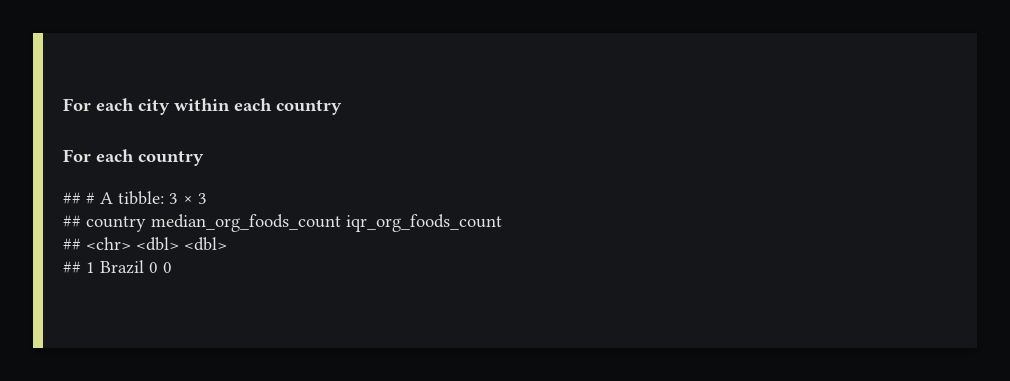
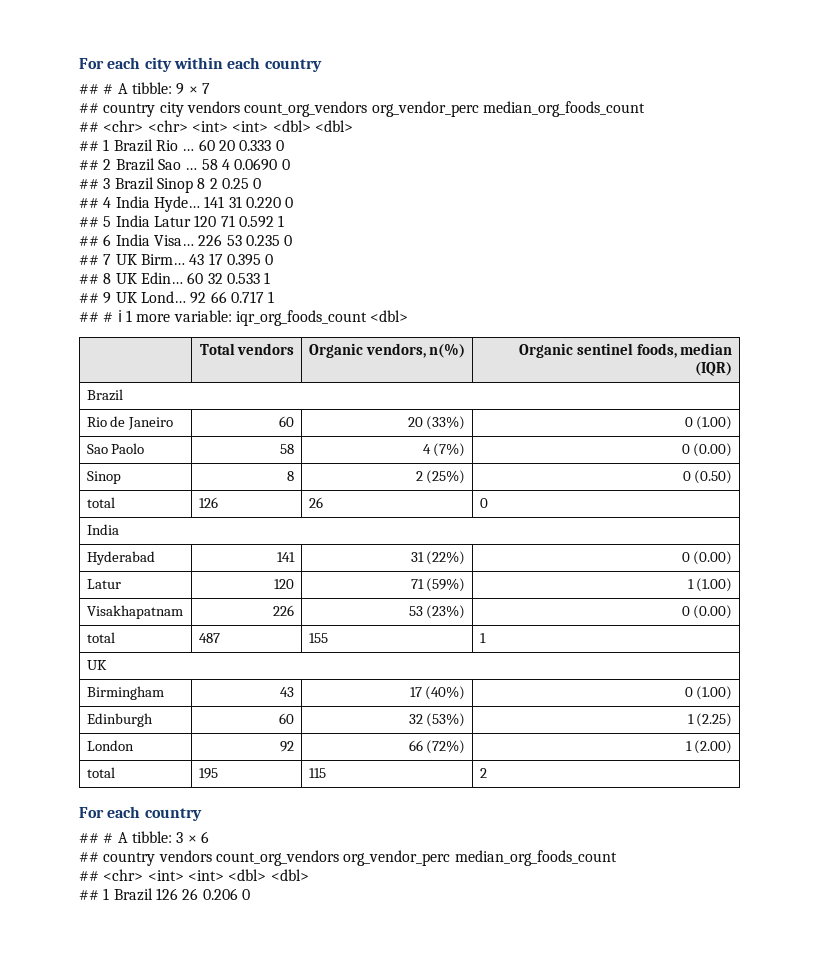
(342, 107) none -> [79,82,210,95] [79,101,645,117] [79,120,353,132] [79,139,284,152] [79,158,290,171] [79,177,262,193] [79,196,294,212] [79,215,285,228] [79,234,293,246] [79,253,274,266] [79,272,271,284] [79,291,275,304] [79,310,409,326] [199,343,295,355] [308,343,466,358] [518,343,733,358] [695,362,733,376] [86,389,123,401] [86,416,174,430] [279,416,295,427] [407,416,466,430] [684,416,733,430] [86,443,145,454] [280,444,295,454] [422,443,466,457] [681,443,733,457] [86,471,121,484] [287,471,295,481] [415,470,466,484] [682,470,733,484] [86,497,115,508] [198,497,218,508] [308,497,323,508] [479,498,488,508] [86,524,119,535] [86,551,155,565] [277,552,296,562] [410,551,466,565] [681,551,733,565] [86,579,121,589] [274,579,295,589] [410,578,466,592] [687,578,733,592] [86,605,183,619] [273,605,295,616] [408,605,466,619] [681,605,733,619] [86,632,115,643] [198,633,220,643] [308,633,328,643] [479,633,486,643] [86,660,107,670] [86,686,164,700] [280,687,295,697] [409,686,466,700] [684,686,733,700] [86,713,153,727] [279,713,295,724] [408,713,466,727] [687,713,733,727] [86,740,134,751] [280,741,295,752] [408,740,466,754] [685,740,733,754] [86,767,115,778] [198,768,218,779] [308,768,326,778] [479,768,487,778] // ## # A tibble: 9 × 7 // ## country city vendors count_org_vendors org_vendor_perc median_org_foods_count // ## <chr> <chr> <int> <int> <dbl> <dbl> // ## 1 Brazil Rio … 60 20 0.333 0 // ## 2 Brazil Sao … 58 4 0.0690 0 // ## 3 Brazil Sinop 8 2 0.25 0 // ## 4 India Hyde… 141 31 0.220 0 // ## 5 India Latur 120 71 0.592 1 // ## 6 India Visa… 226 53 0.235 0 // ## 7 UK Birm… 43 17 0.395 0 // ## 8 UK Edin… 60 32 0.533 1 // ## 9 UK Lond… 92 66 0.717 1 // ## # ℹ 1 more variable: iqr_org_foods_count <dbl> // | Total vendors | Organic vendors, n(%) | Organic sentinel foods, median (IQR) // Brazil // Rio de Janeiro | 60 | 20 (33%) | 0 (1.00) // Sao Paolo | 58 | 4 (7%) | 0 (0.00) // Sinop | 8 | 2 (25%) | 0 (0.50) // total | 126 | 26 | 0 // India // Hyderabad | 141 | 31 (22%) | 0 (0.00) // Latur | 120 | 71 (59%) | 1 (1.00) // Visakhapatnam | 226 | 53 (23%) | 0 (0.00) // total | 487 | 155 | 1 // UK // Birmingham | 43 | 17 (40%) | 0 (1.00) // Edinburgh | 60 | 32 (53%) | 1 (2.25) // London | 92 | 66 (72%) | 1 (2.00) // total | 195 | 115 | 2
[198,193,207,204] [63,214,502,232] [63,237,227,251] [63,260,158,274] 3 // ## country median_org_foods_count iqr_org_foods_count // ## <chr> <dbl> <dbl> // ## 1 Brazil 0 -> [200,831,209,843] [79,850,617,866] [79,869,309,881] [79,888,238,901] 6 // ## country vendors count_org_vendors org_vendor_perc median_org_foods_count // ## <chr> <int> <int> <dbl> <dbl> // ## 1 Brazil 126 26 0.206

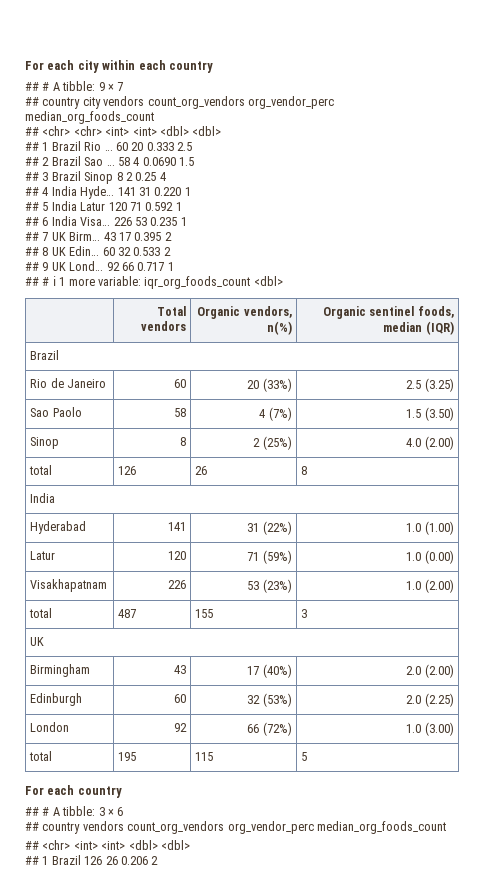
[275,140,284,151] 0 -> [177,142,192,151] 2.5
[281,159,290,170] 0 -> [179,157,194,166] 1.5
[253,178,262,189] 0 -> [159,172,166,181] 4
[285,197,294,208] 0 -> [184,187,191,196] 1
[284,235,293,246] 0 -> [180,217,187,226] 1
[265,254,274,265] 0 -> [164,232,172,241] 2
[264,272,271,284] 1 -> [163,247,171,256] 2
[684,416,733,430] 0 (1.00) -> [406,378,454,392] 2.5 (3.25)
[681,443,733,457] 0 (0.00) -> [406,407,454,421] 1.5 (3.50)
[682,470,733,484] 0 (0.50) -> [406,436,454,450] 4.0 (2.00)
[479,498,488,508] 0 -> [301,466,308,475] 8
[681,551,733,565] 0 (0.00) -> [406,521,454,535] 1.0 (1.00)
[687,578,733,592] 1 (1.00) -> [406,550,454,564] 1.0 (0.00)
[681,605,733,619] 0 (0.00) -> [406,579,454,593] 1.0 (2.00)
[479,633,486,643] 1 -> [301,609,308,618] 3
[684,686,733,700] 0 (1.00) -> [406,664,454,678] 2.0 (2.00)
[687,714,694,724] 1 -> [406,695,422,704] 2.0
[685,740,733,754] 1 (2.00) -> [406,722,454,736] 1.0 (3.00)
[479,768,487,778] 2 -> [301,752,308,761] 5
[241,889,250,900] 0 -> [151,856,159,865] 2

